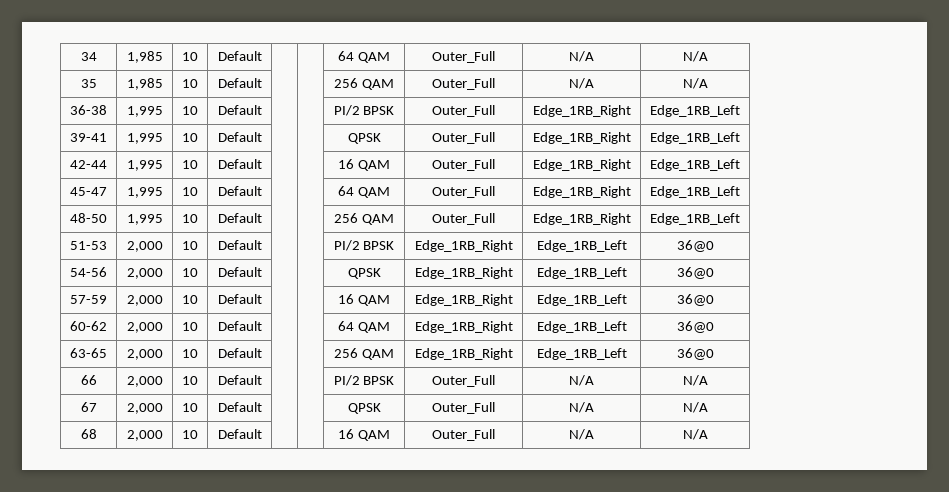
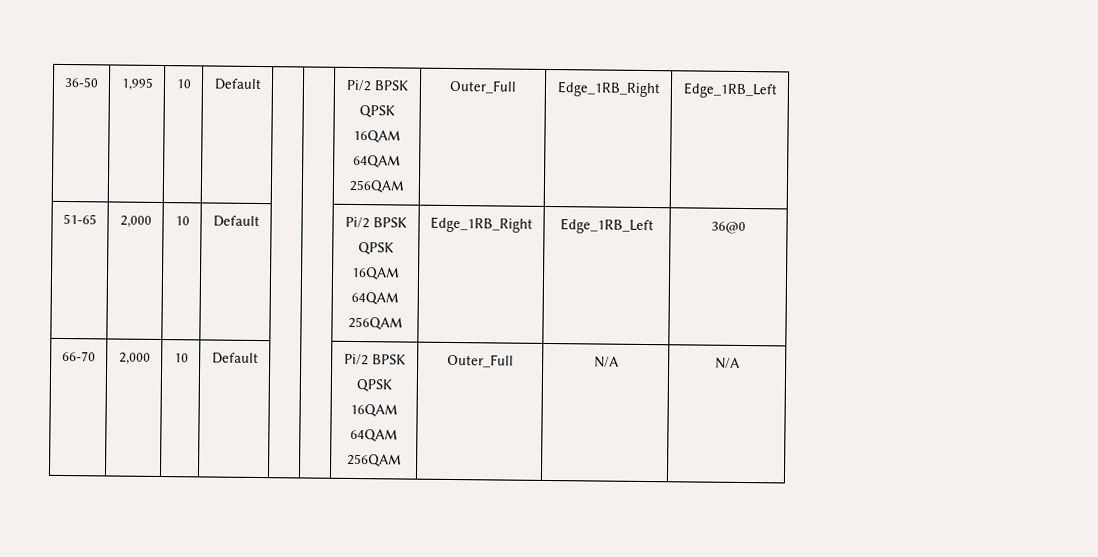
[80,52,97,61] [126,51,163,63] [182,52,198,61] [217,51,262,61] [338,51,390,63] [432,51,495,63] [569,51,594,62] [682,51,708,62] [80,79,97,88] [126,78,163,90] [182,79,198,88] [217,78,262,88] [334,78,394,90] [432,78,495,90] [569,78,594,89] [682,78,708,89] [70,105,107,115] [126,106,163,117] [182,106,198,115] [217,105,262,115] [333,105,395,116] [432,105,495,117] [532,105,631,117] [650,105,740,117] [70,133,107,142] [126,133,163,144] [182,133,198,142] [217,132,262,142] [347,133,381,144] [432,132,495,144] [532,132,631,144] [650,132,740,144] [70,160,107,169] [126,160,163,171] [182,160,198,169] [217,159,262,169] [338,159,390,171] [432,159,495,171] [532,159,631,171] [650,159,740,171] [70,187,107,196] [126,187,163,198] [182,187,198,196] [217,186,262,196] [338,186,390,198] [432,186,495,198] [532,186,631,198] [650,186,740,198] [70,213,107,223] [126,214,163,225] [182,214,198,223] [217,213,262,223] [334,213,394,225] [432,213,495,225] [532,213,631,225] [650,213,740,225] [70,241,107,250] [126,241,163,252] [182,241,198,250] [217,240,262,250] [333,240,395,251] [414,240,513,252] [536,240,627,252] [676,240,714,252] [70,267,107,277] [126,268,163,279] [182,268,198,277] [217,267,262,277] [347,268,381,279] [414,267,513,279] [536,267,627,279] [676,267,714,279] [70,295,107,304] [126,295,163,306] [182,295,198,304] [217,294,262,304] [338,294,390,306] [414,294,513,306] [536,294,627,306] [676,294,714,306] [70,321,107,331] [126,322,163,333] [182,322,198,331] [217,321,262,331] [338,321,390,333] [414,321,513,333] [536,321,627,333] [676,321,714,333] [70,348,107,358] [126,349,163,360] [182,349,198,358] [217,348,262,358] [334,348,394,360] [414,348,513,360] [536,348,627,360] [676,348,714,360] [80,375,97,385] [126,376,163,387] [182,376,198,385] [217,375,262,385] [333,375,395,386] [432,375,495,387] [569,375,594,386] [682,375,708,386] [80,402,97,412] [126,403,163,414] [182,403,198,412] [217,402,262,412] [347,403,381,414] [432,402,495,414] [569,402,594,413] [682,402,708,413] [80,429,97,439] [126,430,163,441] [182,430,198,439] [217,429,262,439] [338,429,390,441] 34 | 1,985 | 10 | Default | | | 64 QAM | Outer_Full | N/A | N/A // 35 | 1,985 | 10 | Default | | | 256 QAM | Outer_Full | N/A | N/A // 36-38 | 1,995 | 10 | Default | | | PI/2 BPSK | Outer_Full | Edge_1RB_Right | Edge_1RB_Left // 39-41 | 1,995 | 10 | Default | | | QPSK | Outer_Full | Edge_1RB_Right | Edge_1RB_Left // 42-44 | 1,995 | 10 | Default | | | 16 QAM | Outer_Full | Edge_1RB_Right | Edge_1RB_Left // 45-47 | 1,995 | 10 | Default | | | 64 QAM | Outer_Full | Edge_1RB_Right | Edge_1RB_Left // 48-50 | 1,995 | 10 | Default | | | 256 QAM | Outer_Full | Edge_1RB_Right | Edge_1RB_Left // 51-53 | 2,000 | 10 | Default | | | PI/2 BPSK | Edge_1RB_Right | Edge_1RB_Left | 36@0 // 54-56 | 2,000 | 10 | Default | | | QPSK | Edge_1RB_Right | Edge_1RB_Left | 36@0 // 57-59 | 2,000 | 10 | Default | | | 16 QAM | Edge_1RB_Right | Edge_1RB_Left | 36@0 // 60-62 | 2,000 | 10 | Default | | | 64 QAM | Edge_1RB_Right | Edge_1RB_Left | 36@0 // 63-65 | 2,000 | 10 | Default | | | 256 QAM | Edge_1RB_Right | Edge_1RB_Left | 36@0 // 66 | 2,000 | 10 | Default | | | PI/2 BPSK | Outer_Full | N/A | N/A // 67 | 2,000 | 10 | Default | | | QPSK | Outer_Full | N/A | N/A // 68 | 2,000 | 10 | Default | | | 16 QAM -> [64,77,99,88] [120,77,154,91] [175,79,192,89] [213,78,262,91] [346,79,409,92] [359,105,395,118] [353,129,401,143] [353,154,401,168] [348,179,405,193] [449,79,517,94] [556,81,661,98] [682,82,778,99] [63,213,97,225] [119,215,152,228] [174,216,190,226] [212,215,260,228] [345,216,407,229] [358,242,394,255] [351,266,400,280] [351,291,399,305] [347,316,403,330] [430,216,533,233] [560,218,654,235] [711,221,746,235] [62,350,96,362] [118,352,151,365] [173,353,189,363] [211,352,259,365] [344,353,406,366] [356,379,392,392] [350,403,398,417] [350,428,398,442] [346,453,402,467] 36-50 | 1,995 | 10 | Default | | | Pi/2 BPSK // QPSK // 16QAM // 64QAM // 256QAM | Outer_Full | Edge_1RB_Right | Edge_1RB_Left // 51-65 | 2,000 | 10 | Default | | | Pi/2 BPSK // QPSK // 16QAM // 64QAM // 256QAM | Edge_1RB_Right | Edge_1RB_Left | 36@0 // 66-70 | 2,000 | 10 | Default | | | Pi/2 BPSK // QPSK // 16QAM // 64QAM // 256QAM

